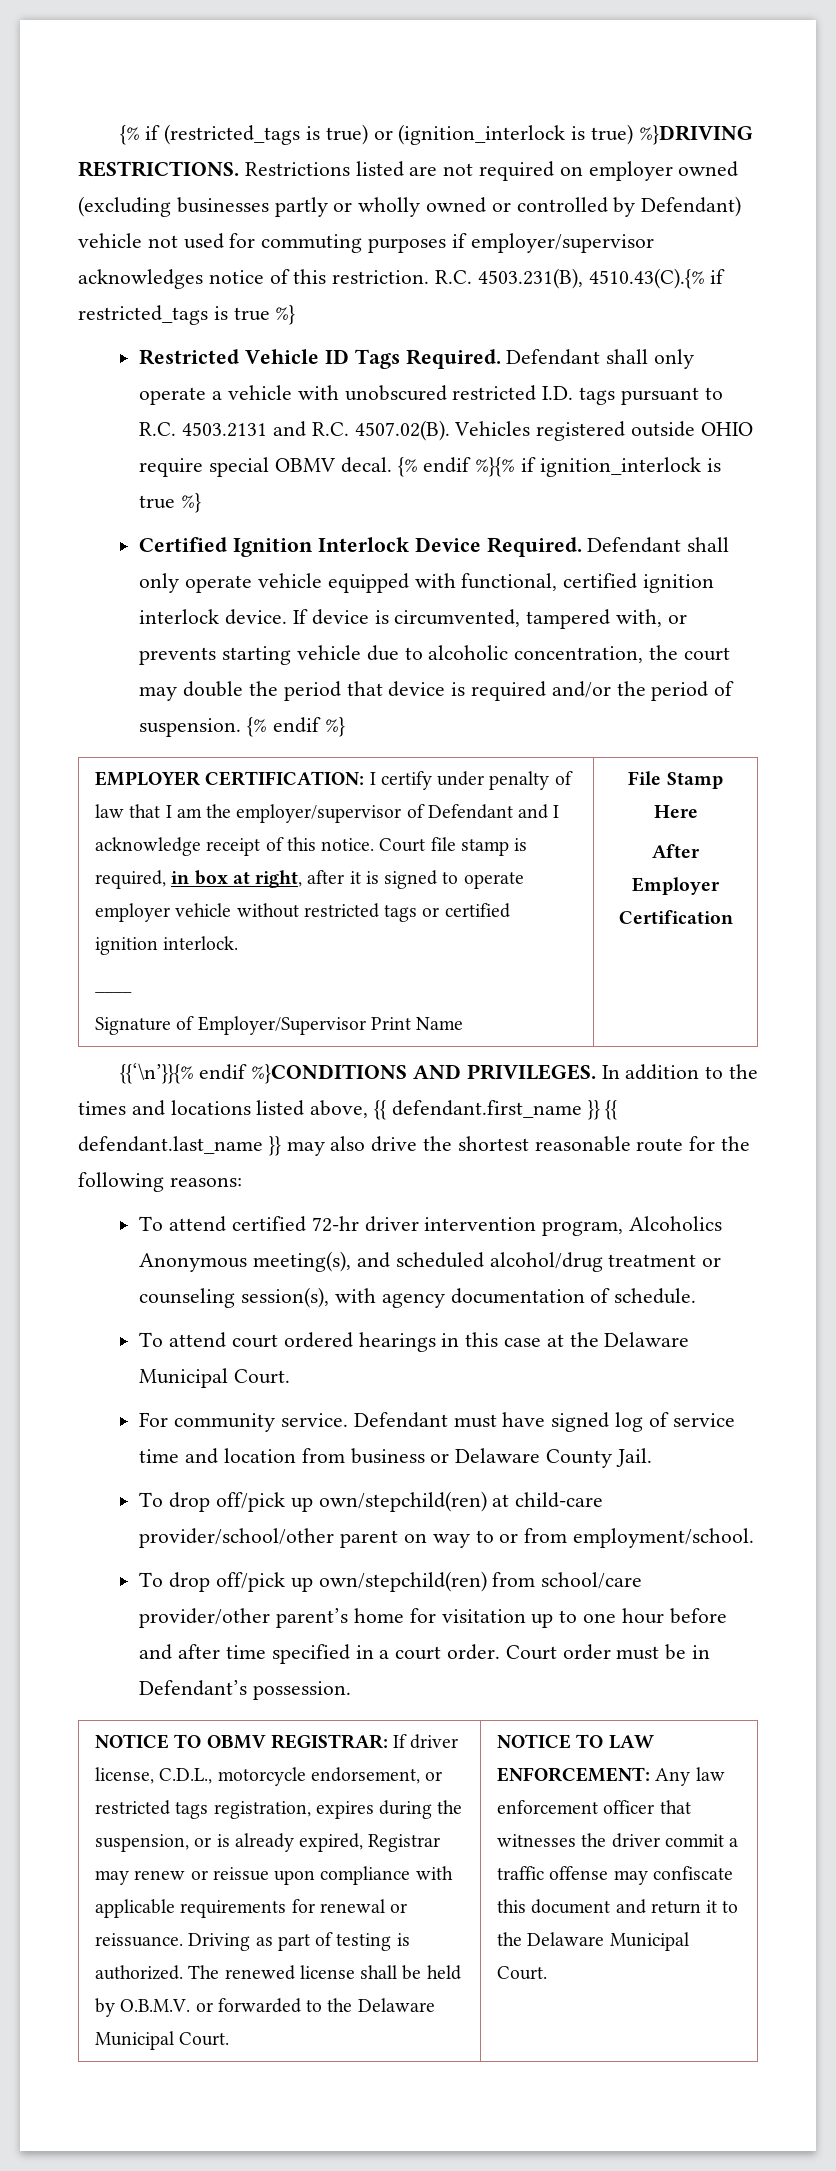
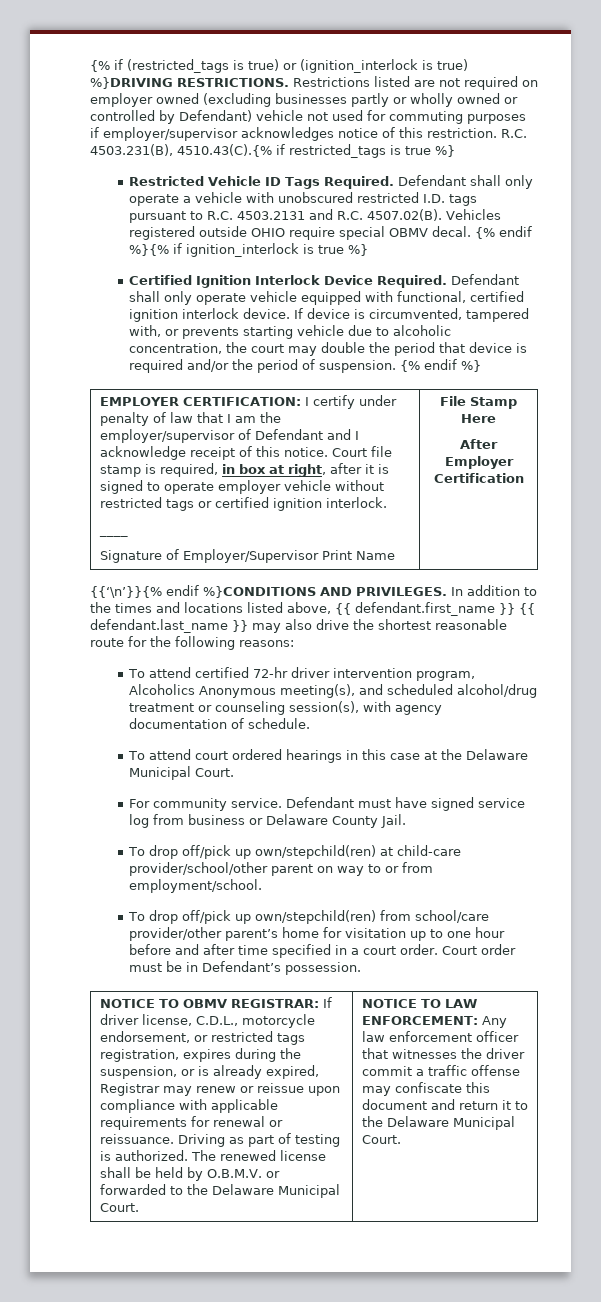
[615,1412,735,1432] [139,1448,297,1464] log of service time and location -> [478,798,526,808] [129,814,150,828] service log

